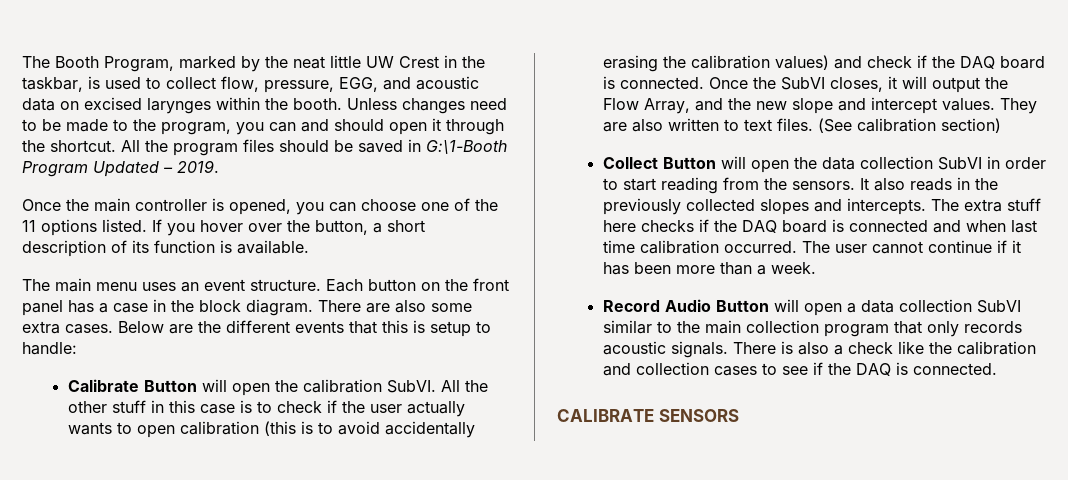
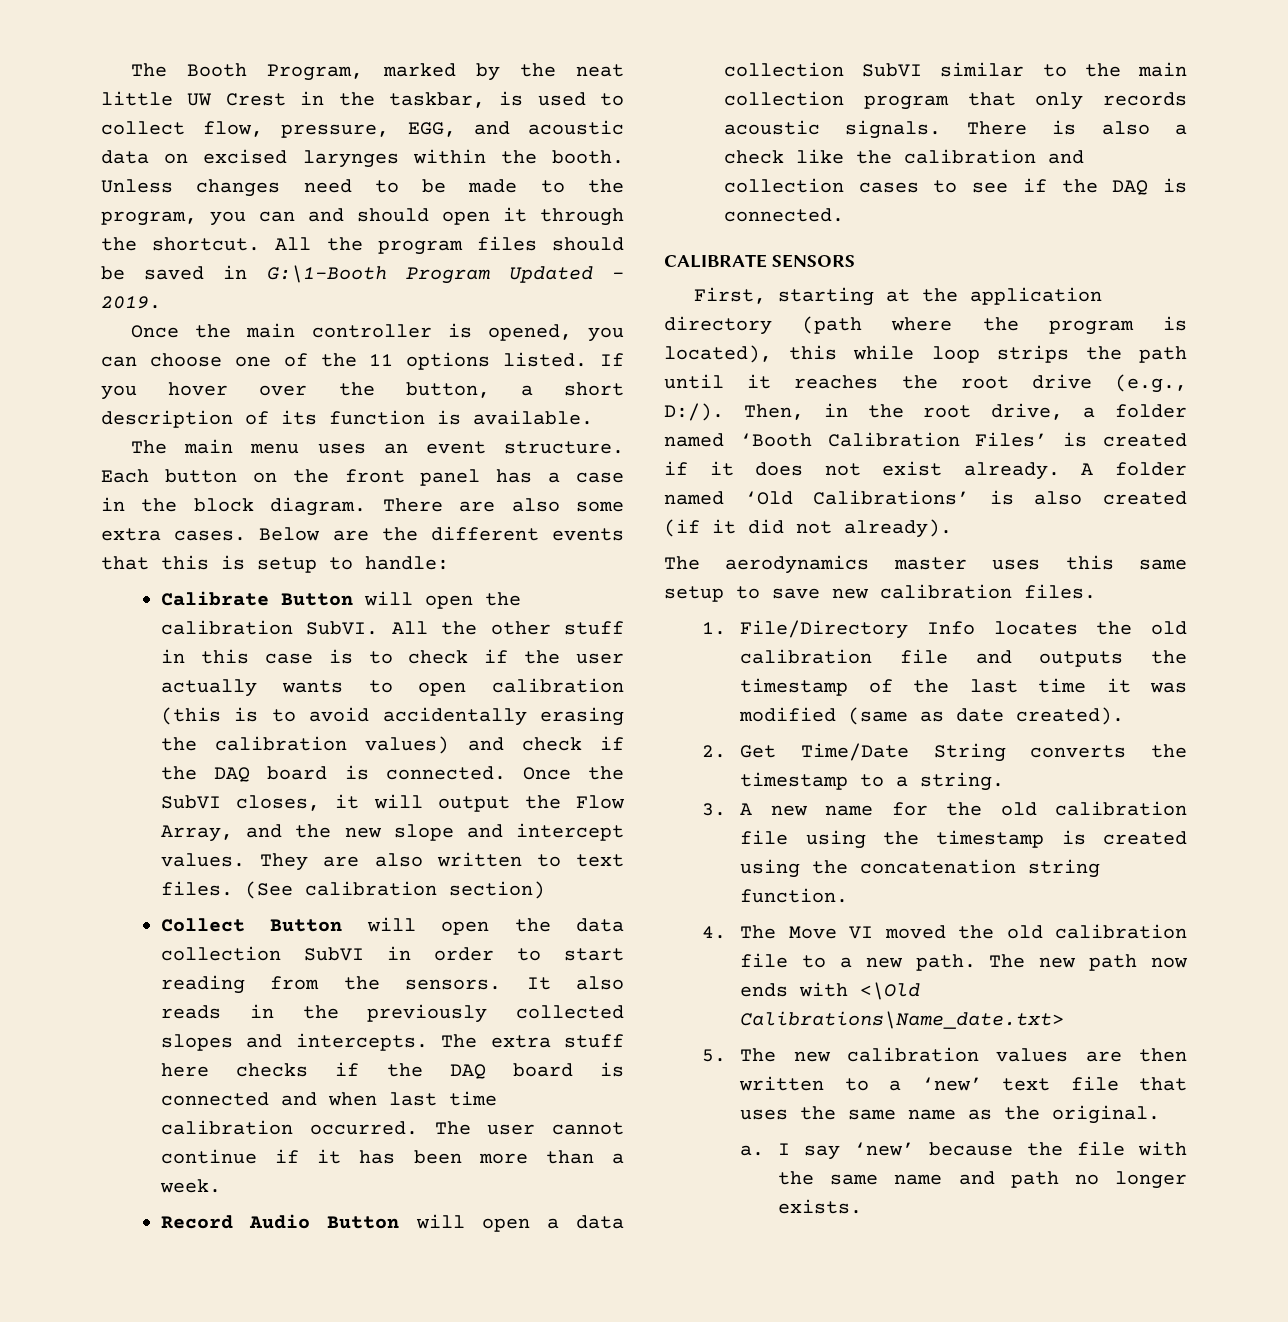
(739, 415) none -> [694,287,1103,306] [664,316,1187,335] [664,345,1187,363] [664,374,1187,393] [664,403,1187,421] [664,432,1187,447] [664,461,1187,480] [664,490,1187,505] [664,519,952,538] [664,555,1187,574] [664,584,1096,602] [702,620,1187,639] [740,649,1187,667] [740,678,1187,696] [739,707,1125,725] [702,743,1187,762] [740,772,1005,791] [702,801,1187,816] [740,830,1187,849] [740,859,1101,878] [740,888,849,903] [702,924,1187,939] [740,953,1188,971] [740,982,921,1000] [740,1011,1065,1029] [702,1047,1187,1062] [739,1076,1187,1091] [740,1105,1161,1124] [740,1141,1187,1160] [778,1171,1187,1189] [778,1199,863,1214] // First, starting at the application directory (path where the program is located), this while loop strips the path until it reaches the root drive (e.g., D:/). Then, in the root drive, a folder named ‘Booth Calibration Files’ is created if it does not exist already. A folder named ‘Old Calibrations’ is also created (if it did not already). // The aerodynamics master uses this same setup to save new calibration files. // 1. File/Directory Info locates the old calibration file and outputs the timestamp of the last time it was modified (same as date created). // 2. Get Time/Date String converts the timestamp to a string. // 3. A new name for the old calibration file using the timestamp is created using the concatenation string function. // 4. The Move VI moved the old calibration file to a new path. The new path now ends with <\Old Calibrations\Name_date.txt> // 5. The new calibration values are then written to a ‘new’ text file that uses the same name as the original. // a. I say ‘new’ because the file with the same name and path no longer exists.

